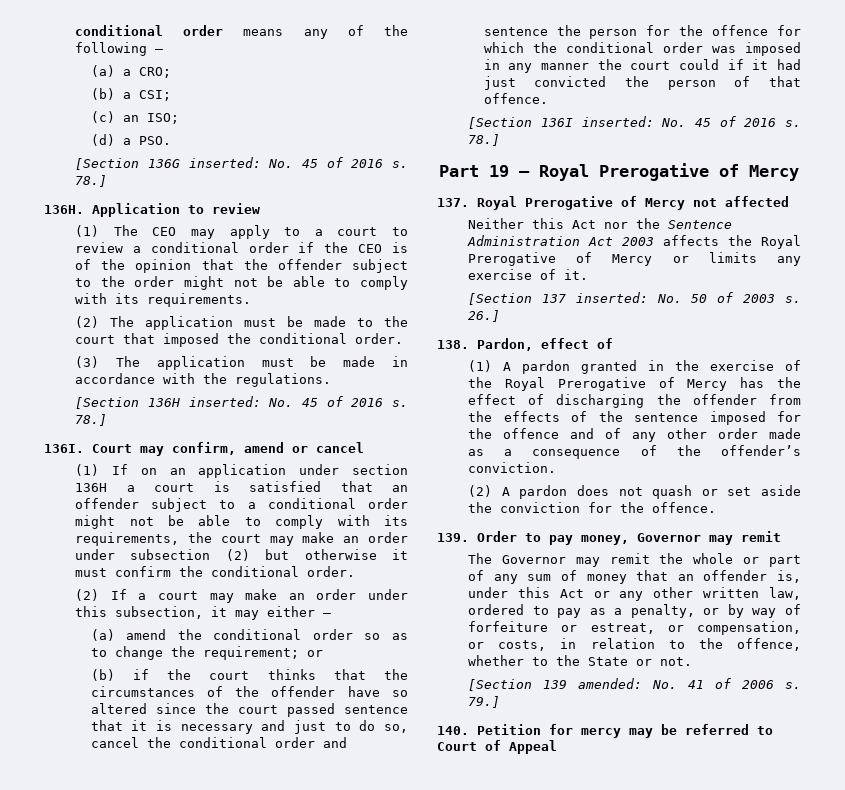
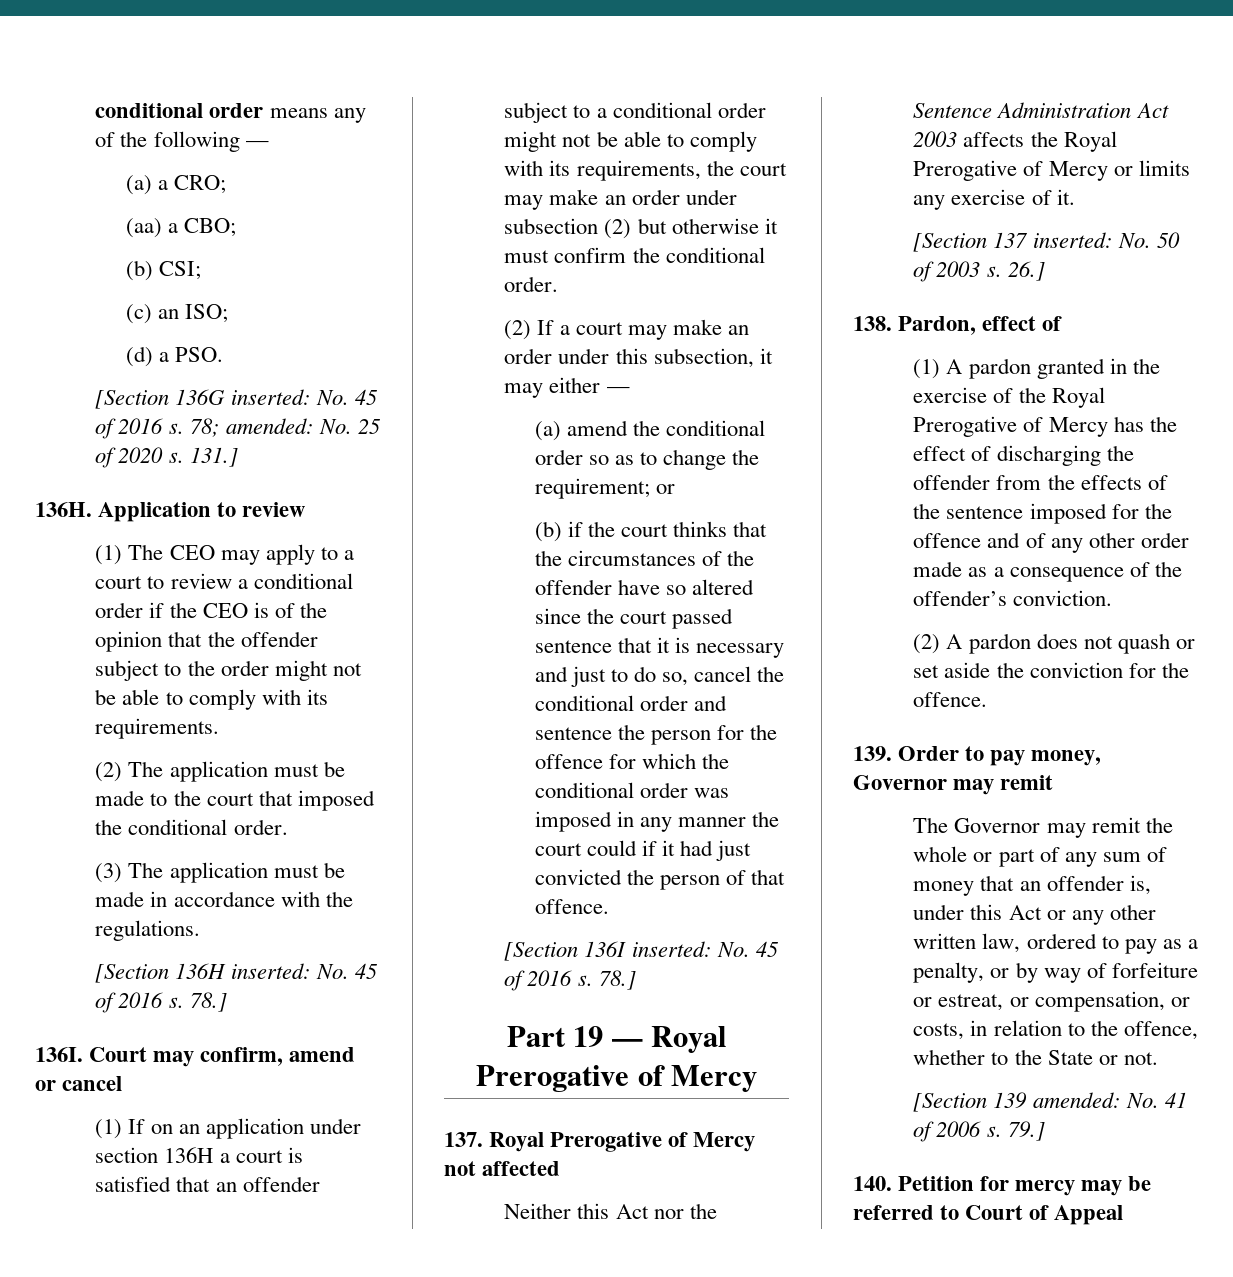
[90,88,131,100] // (b) a -> [125,218,236,238] [125,260,153,281] // (aa) a CBO; // (b)
[75,175,108,187] 78.] -> [189,418,381,437] [95,447,238,468] 78; amended: No. 25 of 2020 s. 131.]

